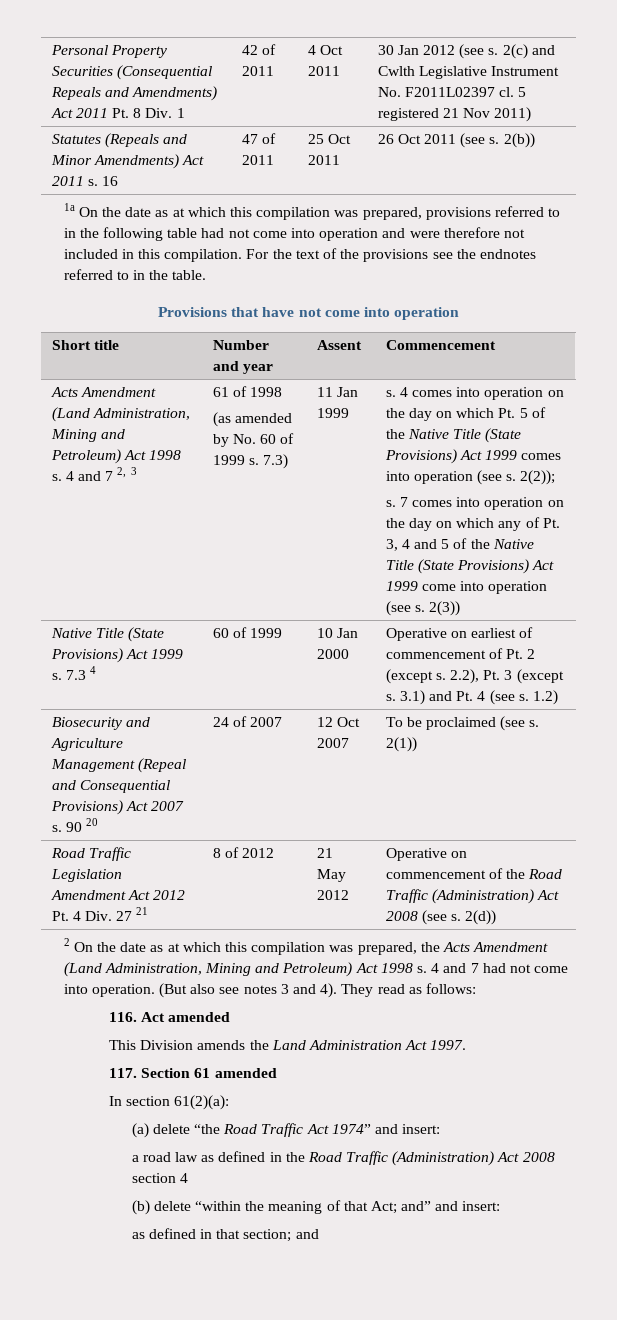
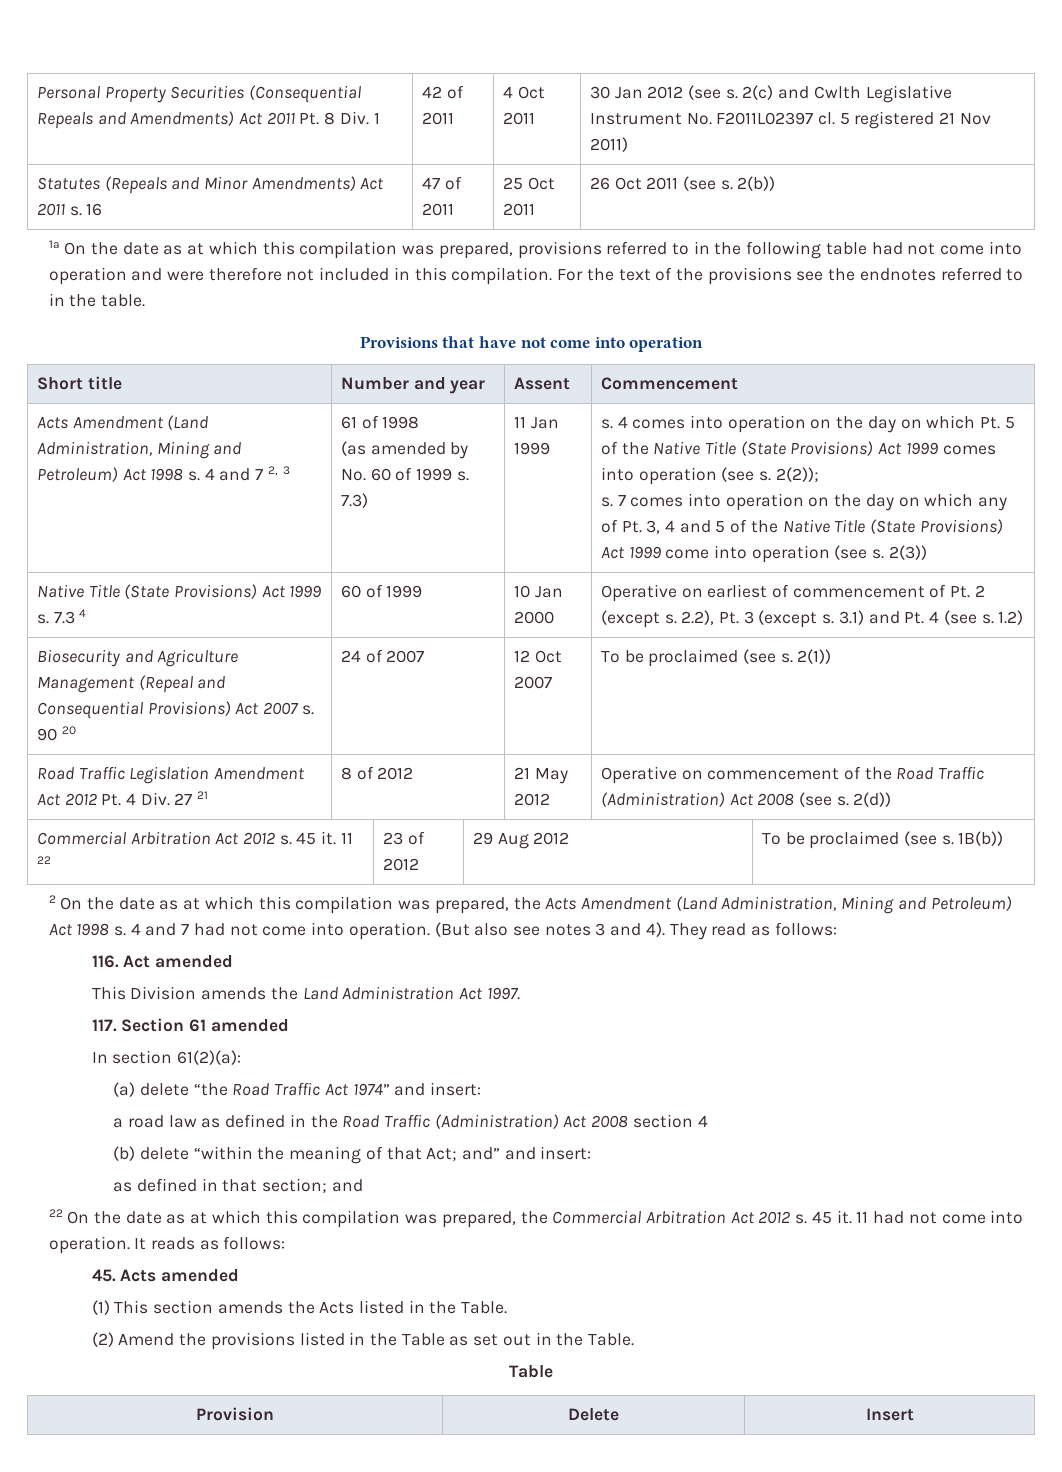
(497, 917) none -> [36,831,353,845] [36,856,51,864] [382,831,425,845] [382,858,419,871] [472,832,570,849] [761,831,1004,849] // Commercial Arbitration Act 2012 s. 45 it. 11 22 | 23 of 2012 | 29 Aug 2012 | To be proclaimed (see s. 1B(b))
(319, 1234) none -> [48,1209,1024,1228] [48,1236,286,1254] [91,1269,240,1282] [91,1300,508,1315] [91,1332,635,1350] [509,1365,553,1378] [196,1407,274,1421] [568,1408,619,1421] [865,1408,914,1421] // 22 On the date as at which this compilation was prepared, the Commercial Arbitration Act 2012 s. 45 it. 11 had not come into operation. It reads as follows: // 45. Acts amended // (1) This section amends the Acts listed in the Table. // (2) Amend the provisions listed in the Table as set out in the Table. // Table // Provision | Delete | Insert

